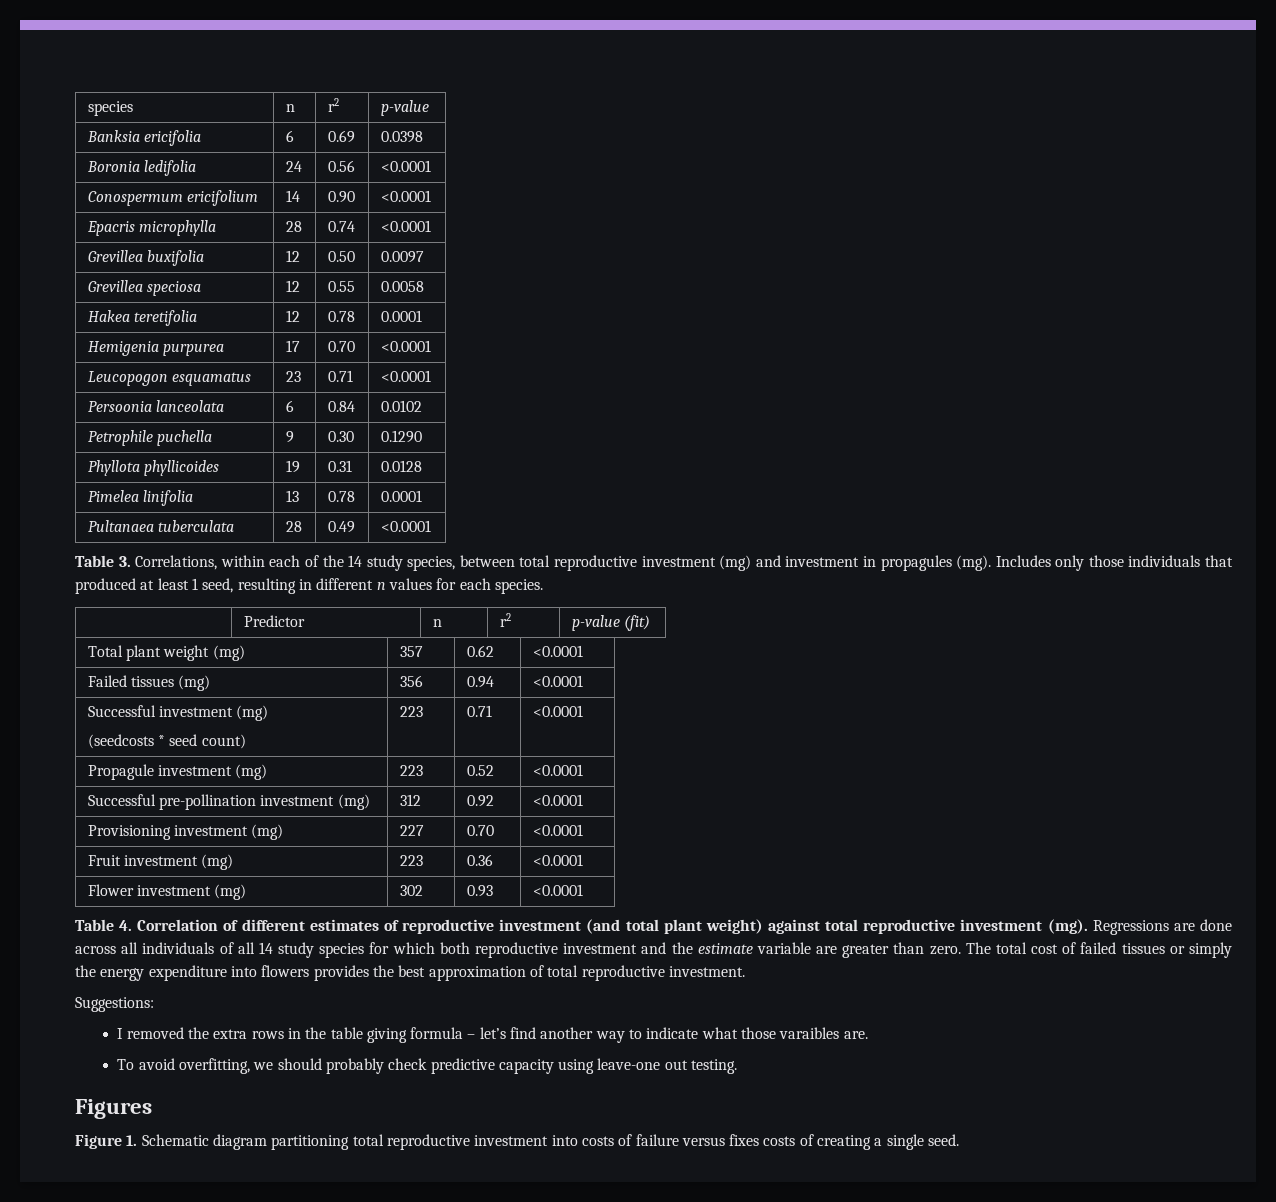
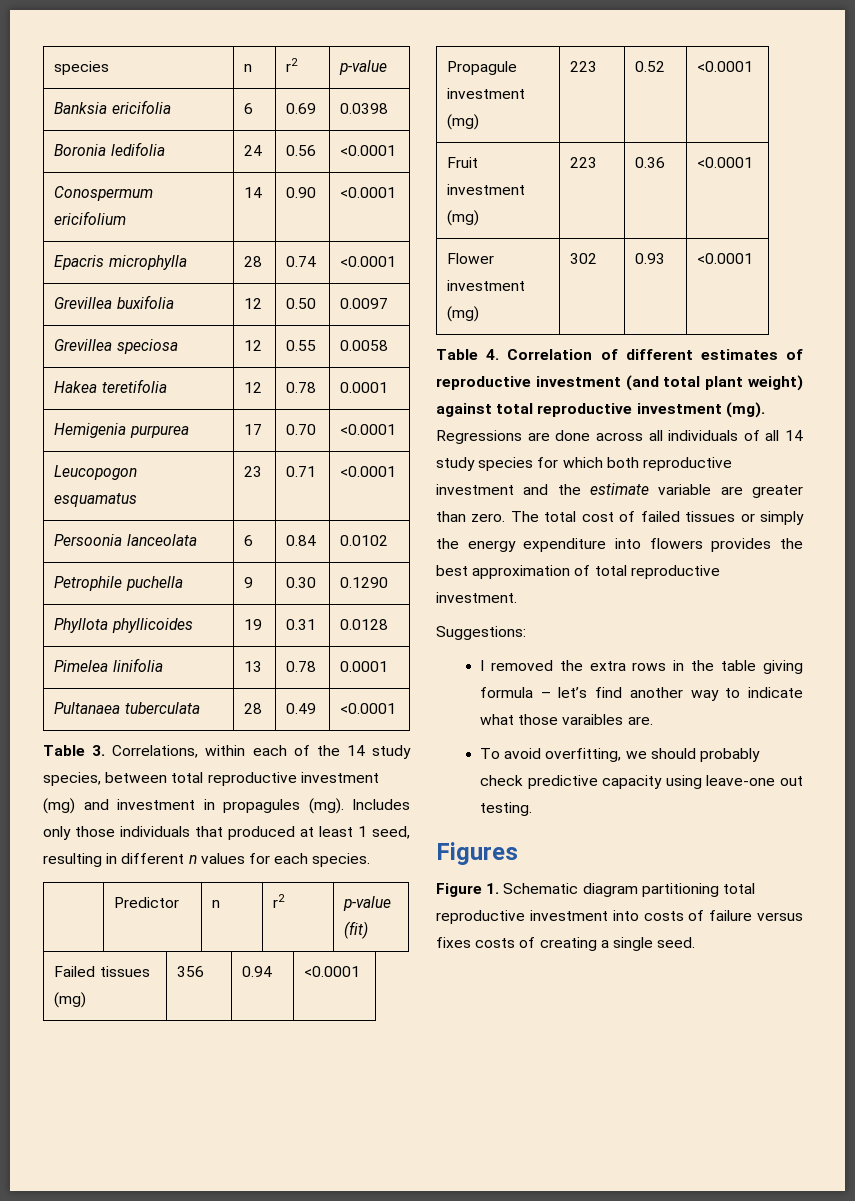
[87,645,245,661] [399,646,423,657] [466,645,494,657] [532,645,583,657] // Total plant weight (mg) | 357 | 0.62 | <0.0001 -> (369, 930) none
[87,705,269,721] [87,734,246,749] [399,706,423,717] [466,705,492,717] [532,705,583,717] // Successful investment (mg) // (seedcosts * seed count) | 223 | 0.71 | <0.0001 -> (361, 971) none
[87,794,370,810] [399,794,421,806] [466,795,494,807] [532,794,583,806] [87,824,284,840] [399,825,424,836] [466,825,494,836] [532,824,583,836] // Successful pre-pollination investment (mg) | 312 | 0.92 | <0.0001 // Provisioning investment (mg) | 227 | 0.70 | <0.0001 -> (754, 66) none

